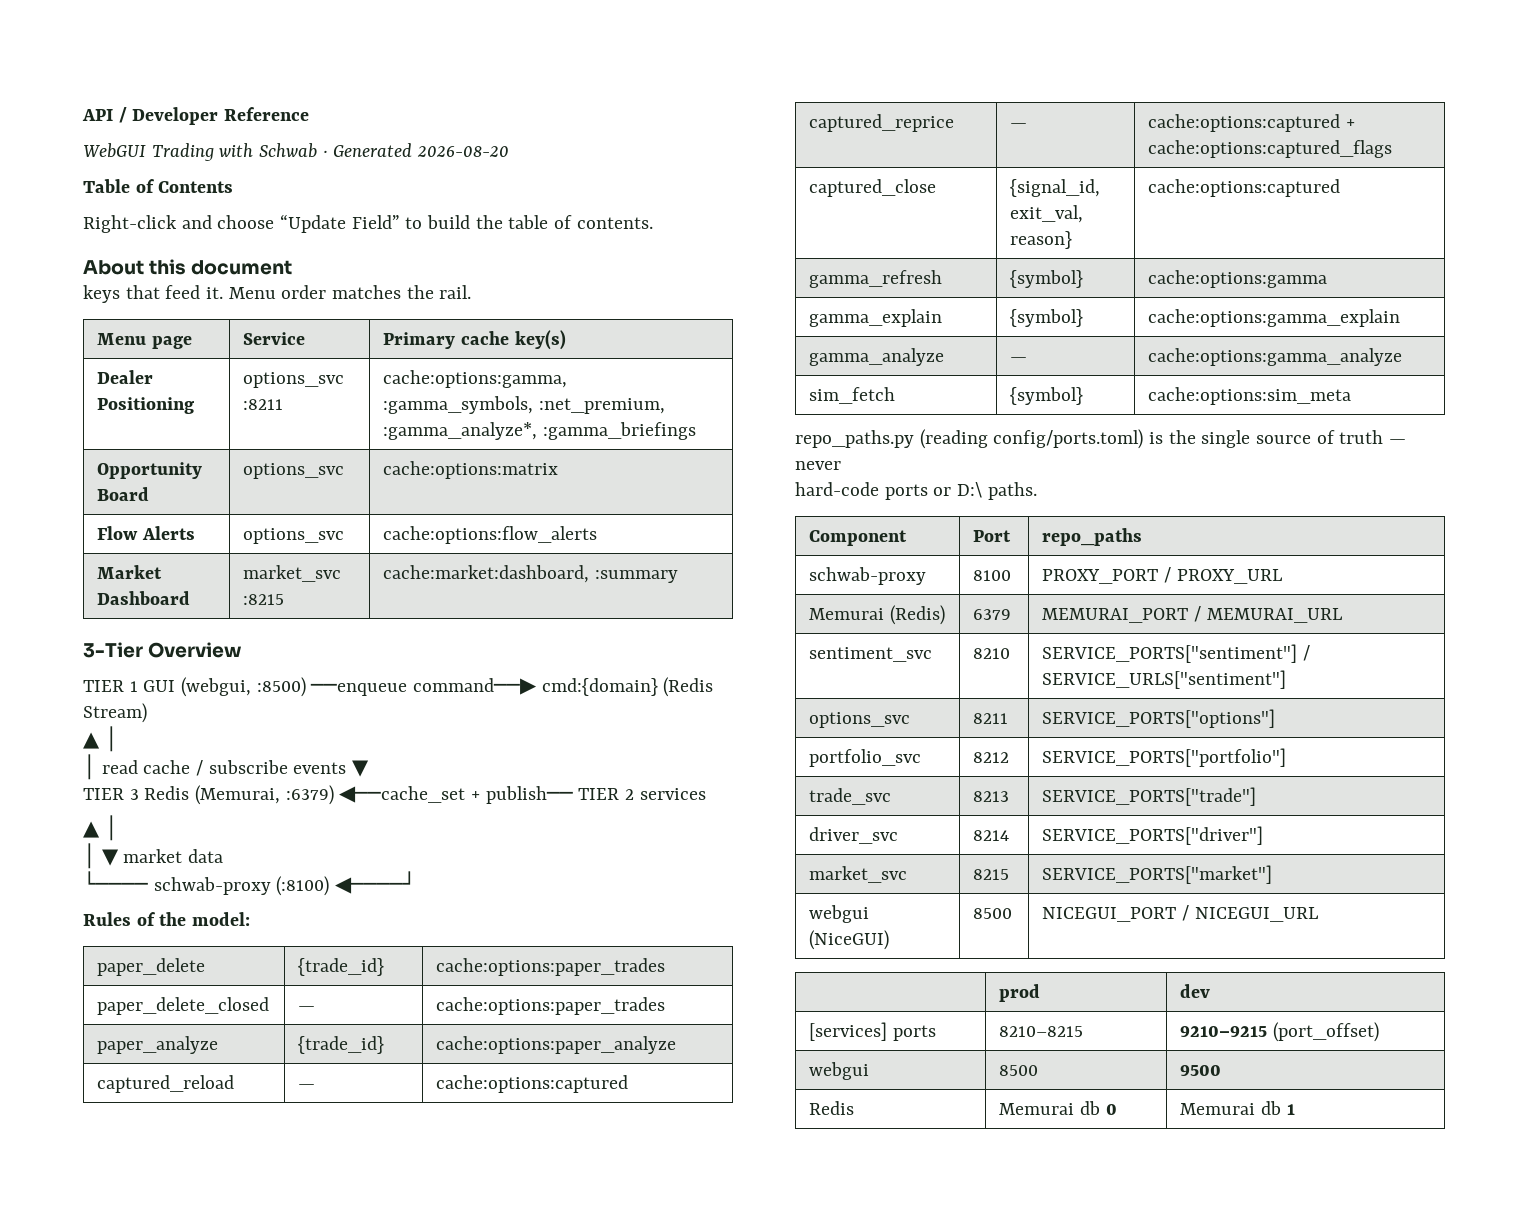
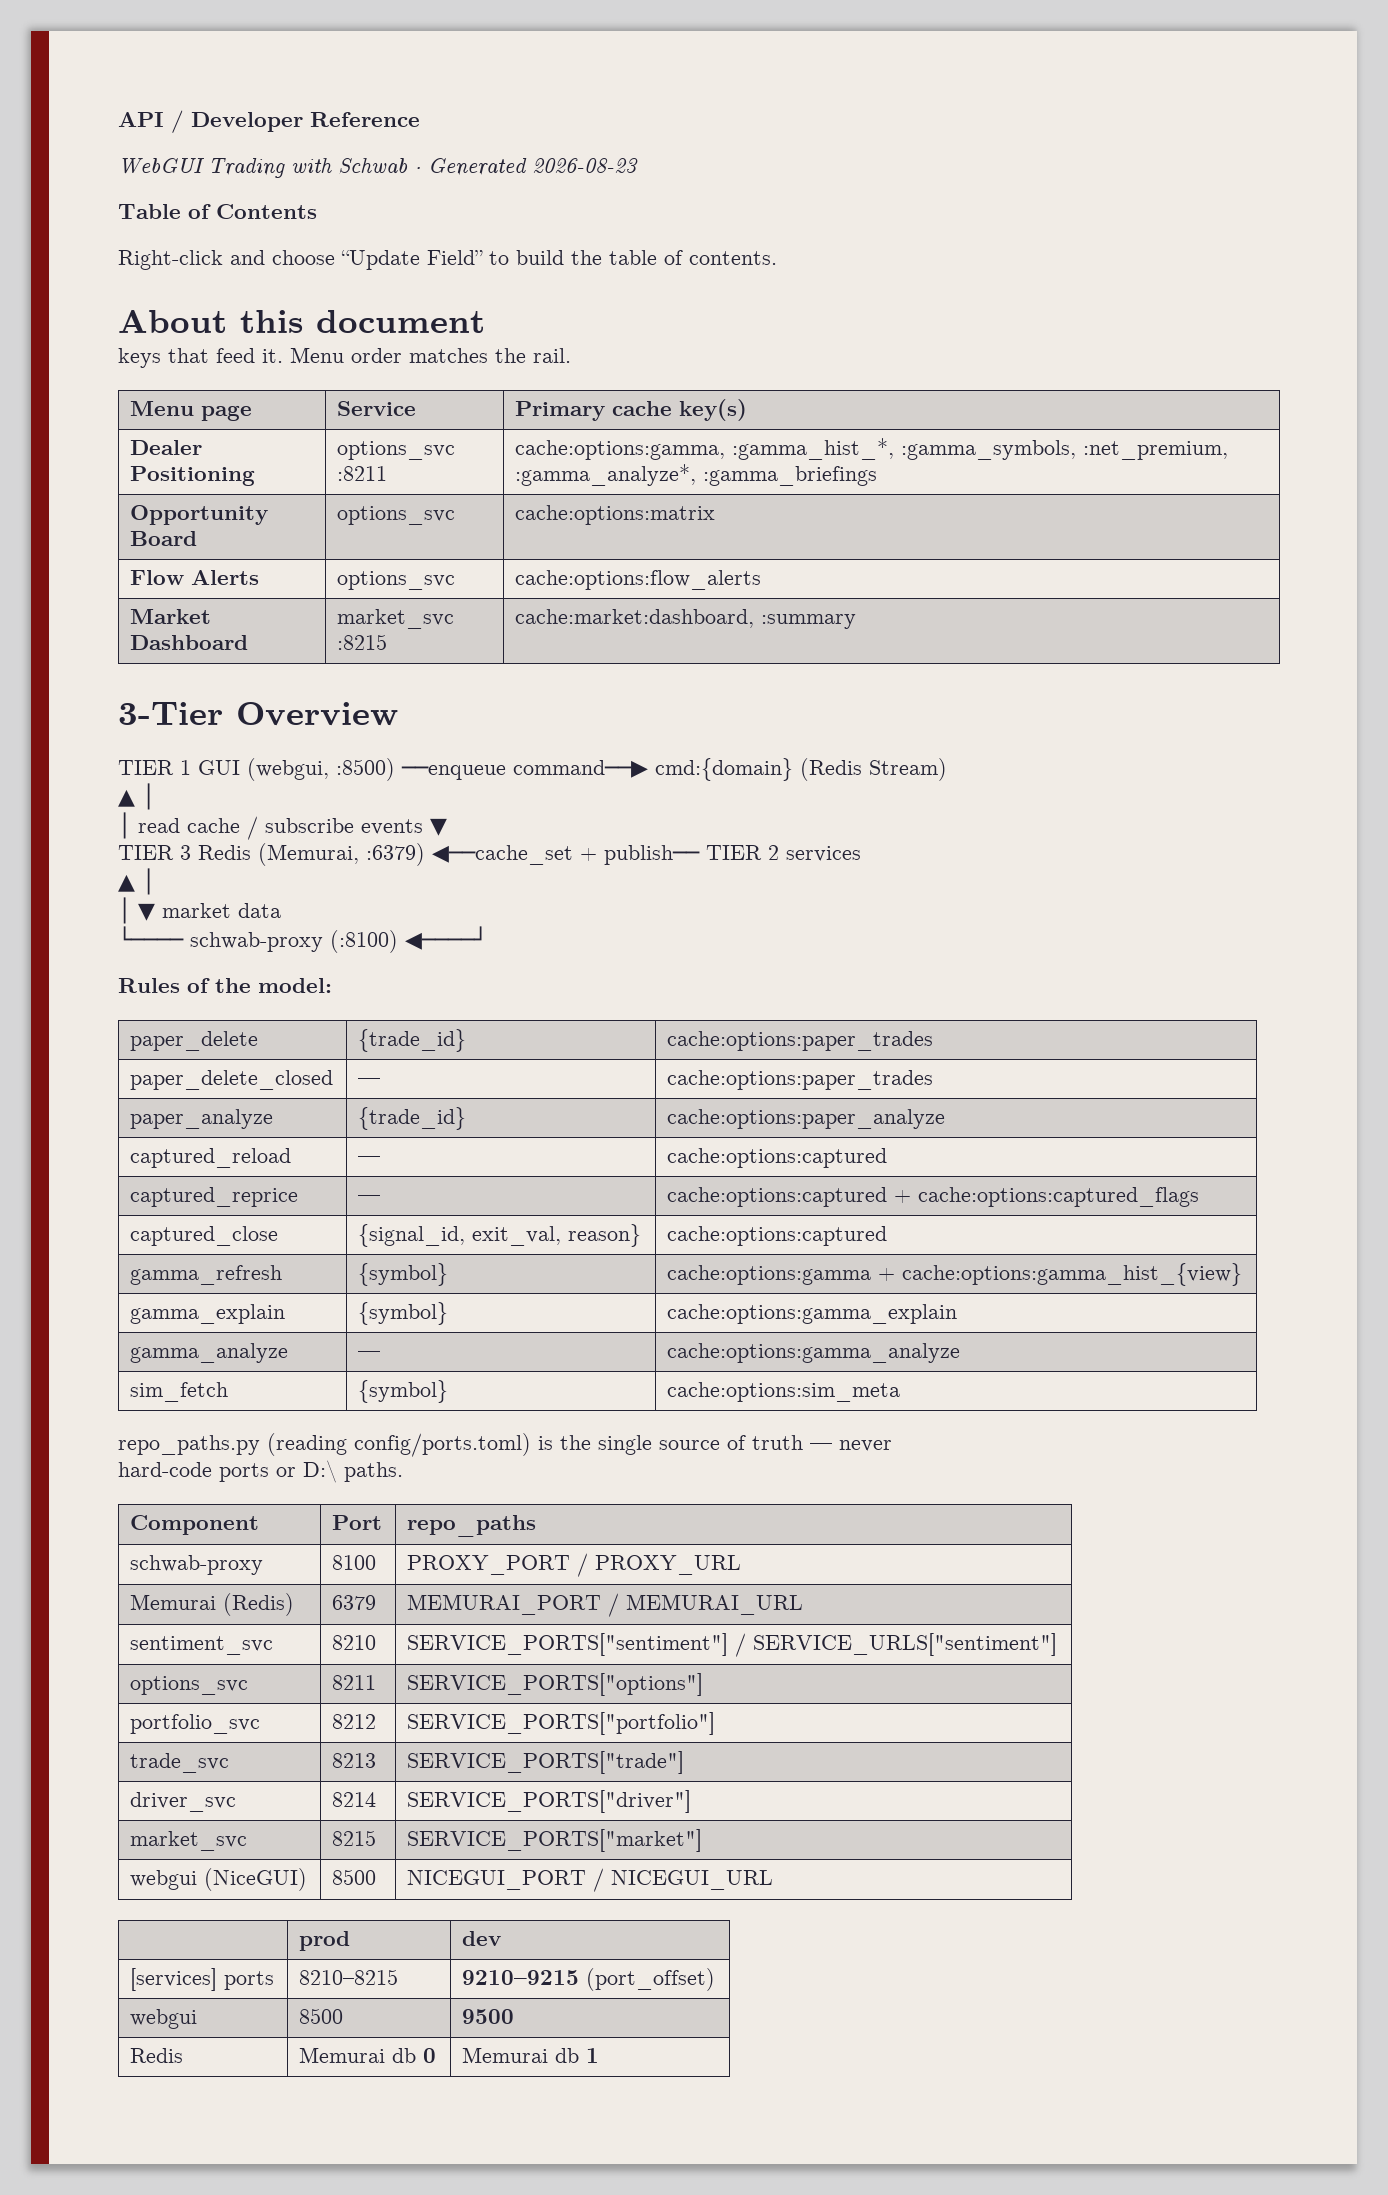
[417,146,510,157] 2026-08-20 -> [532,158,638,173] 2026-08-23
(568, 379) none -> [732,438,895,460] :gamma_hist_*,
(1328, 279) none -> [878,1263,1243,1286] + cache:options:gamma_hist_{view}

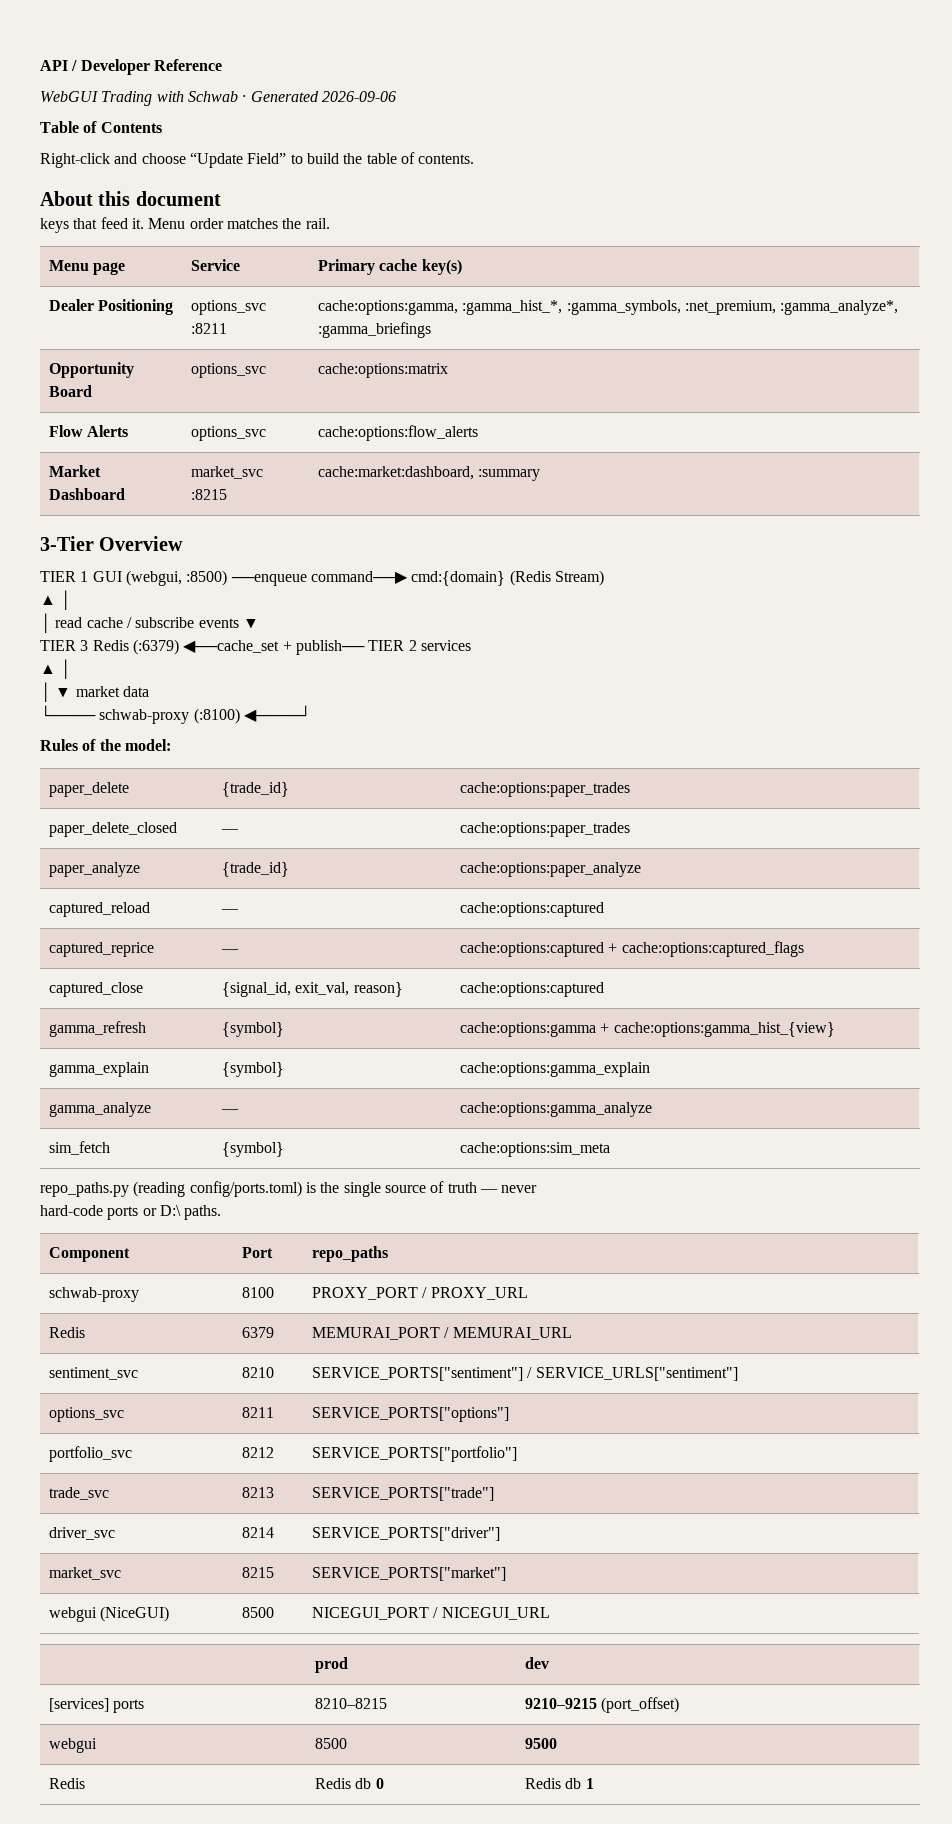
[532,158,638,173] 2026-08-23 -> [321,91,396,102] 2026-09-06
[258,843,425,866] (Memurai, :6379) -> [132,639,179,655] (:6379)
[130,1593,295,1616] Memurai (Redis) -> [48,1327,85,1338] Redis
[299,2047,386,2063] Memurai -> [314,1778,351,1789] Redis
[462,2047,549,2063] Memurai -> [524,1778,561,1789] Redis

